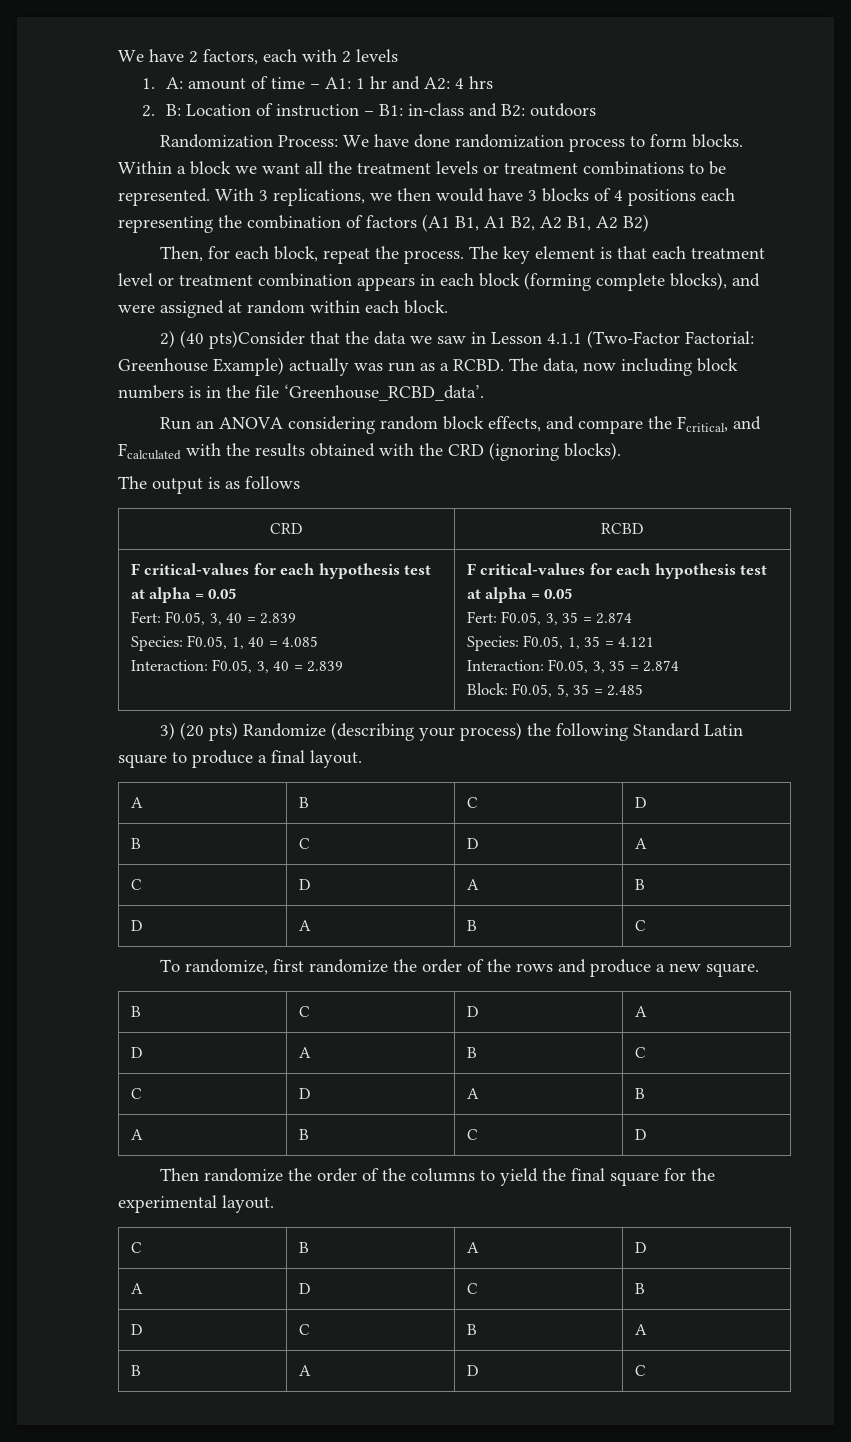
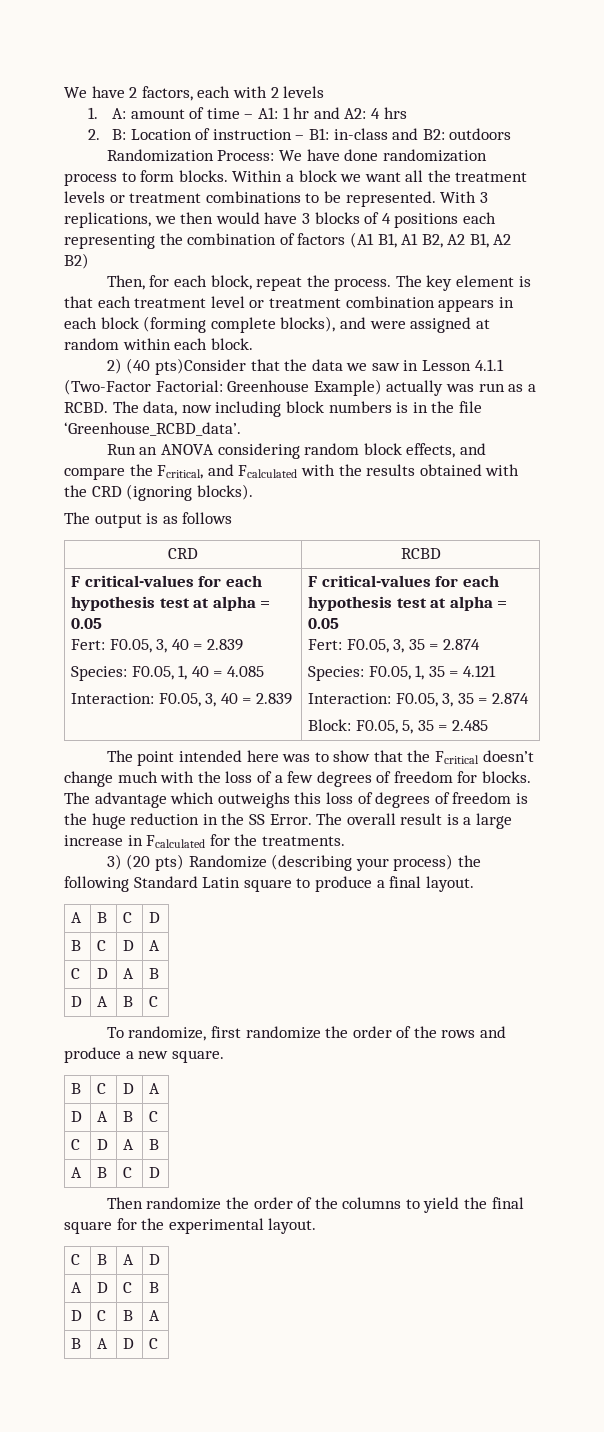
(644, 690) none -> [106,750,534,766] [64,771,532,787] [64,792,528,808] [64,813,513,829] [64,834,345,848] // The point intended here was to show that the Fcritical doesn’t change much with the loss of a few degrees of freedom for blocks. The advantage which outweighs this loss of degrees of freedom is the huge reduction in the SS Error. The overall result is a large increase in Fcalculated for the treatments.

